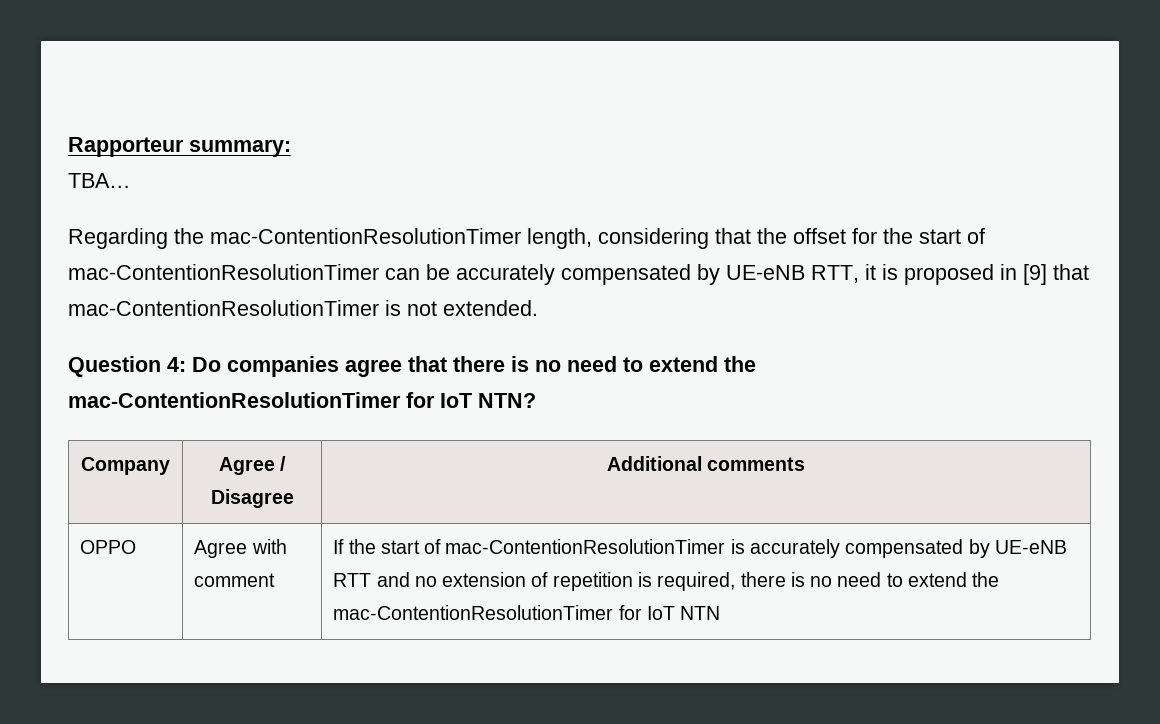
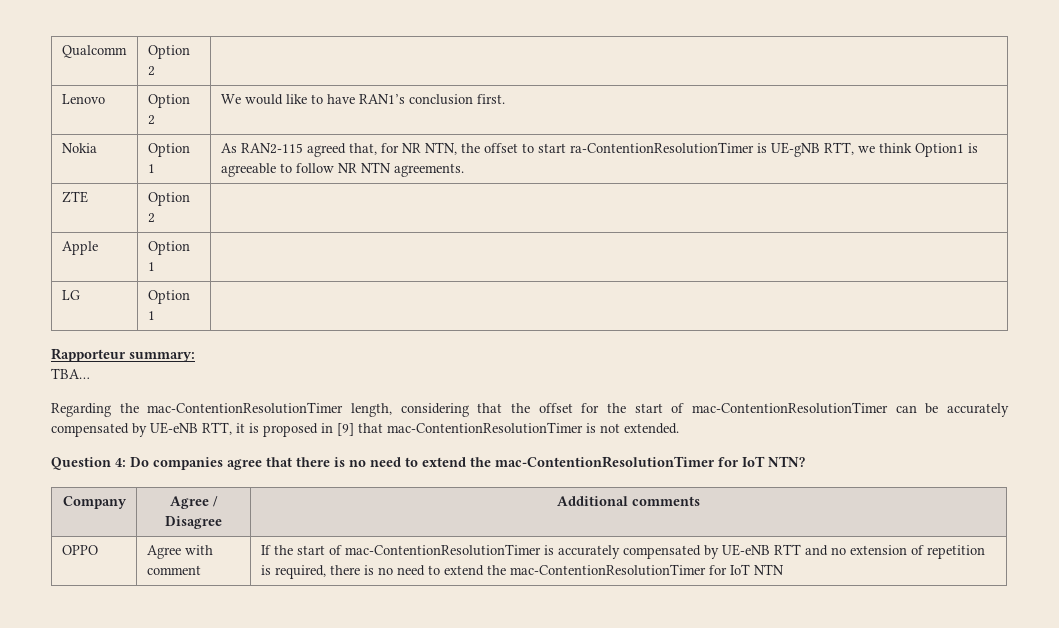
(68, 147) none -> [61,45,127,58] [147,45,190,59] [147,66,155,76] [61,94,105,104] [147,94,190,108] [147,115,155,125] [220,94,505,105] [61,143,97,153] [147,143,190,157] [147,164,155,173] [220,142,978,157] [220,162,464,177] [61,191,88,203] [147,192,190,206] [147,213,155,223] [61,241,98,255] [147,241,190,255] [147,262,155,271] [61,290,80,300] [147,290,190,304] [147,311,155,320] Qualcomm | Option 2 | // Lenovo | Option 2 | We would like to have RAN1’s conclusion first. // Nokia | Option 1 | As RAN2-115 agreed that, for NR NTN, the offset to start ra-ContentionResolutionTimer is UE-gNB RTT, we think Option1 is agreeable to follow NR NTN agreements. // ZTE | Option 2 | // Apple | Option 1 | // LG | Option 1 | //

